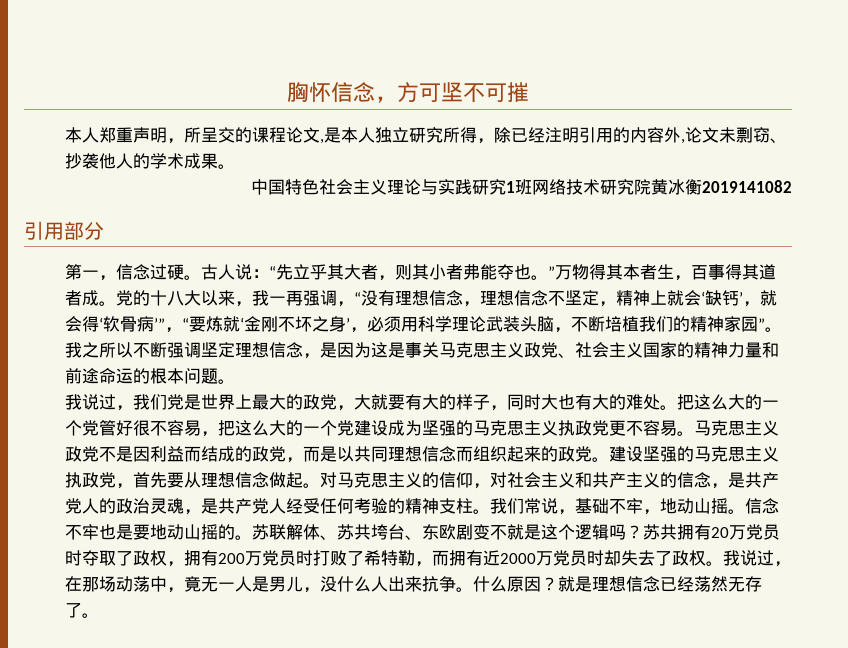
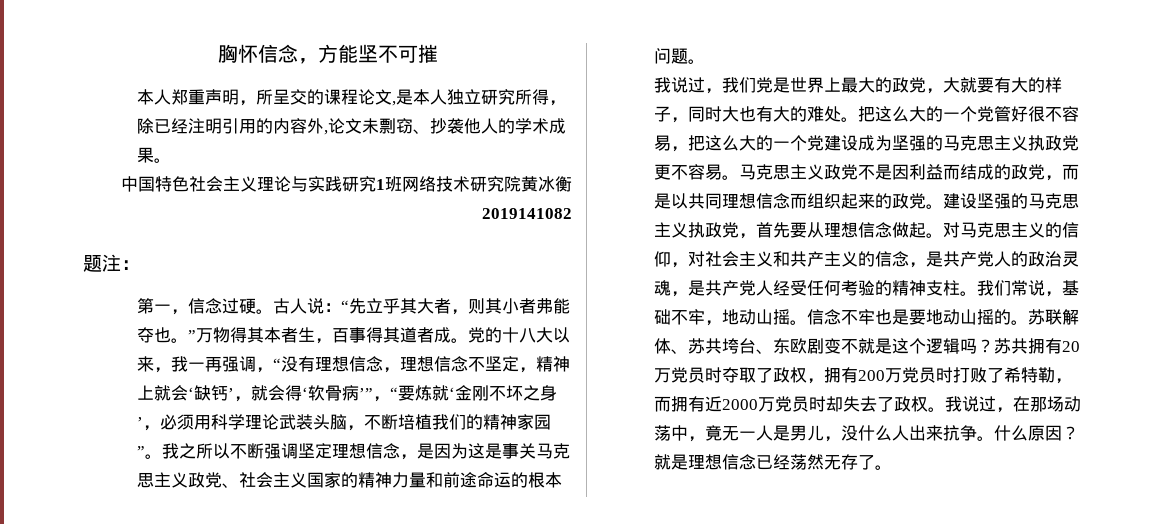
[419,83,441,102] 可 -> [337,44,358,63] 能
[24,221,104,240] 引用部分 -> [83,254,140,272] 题注：

